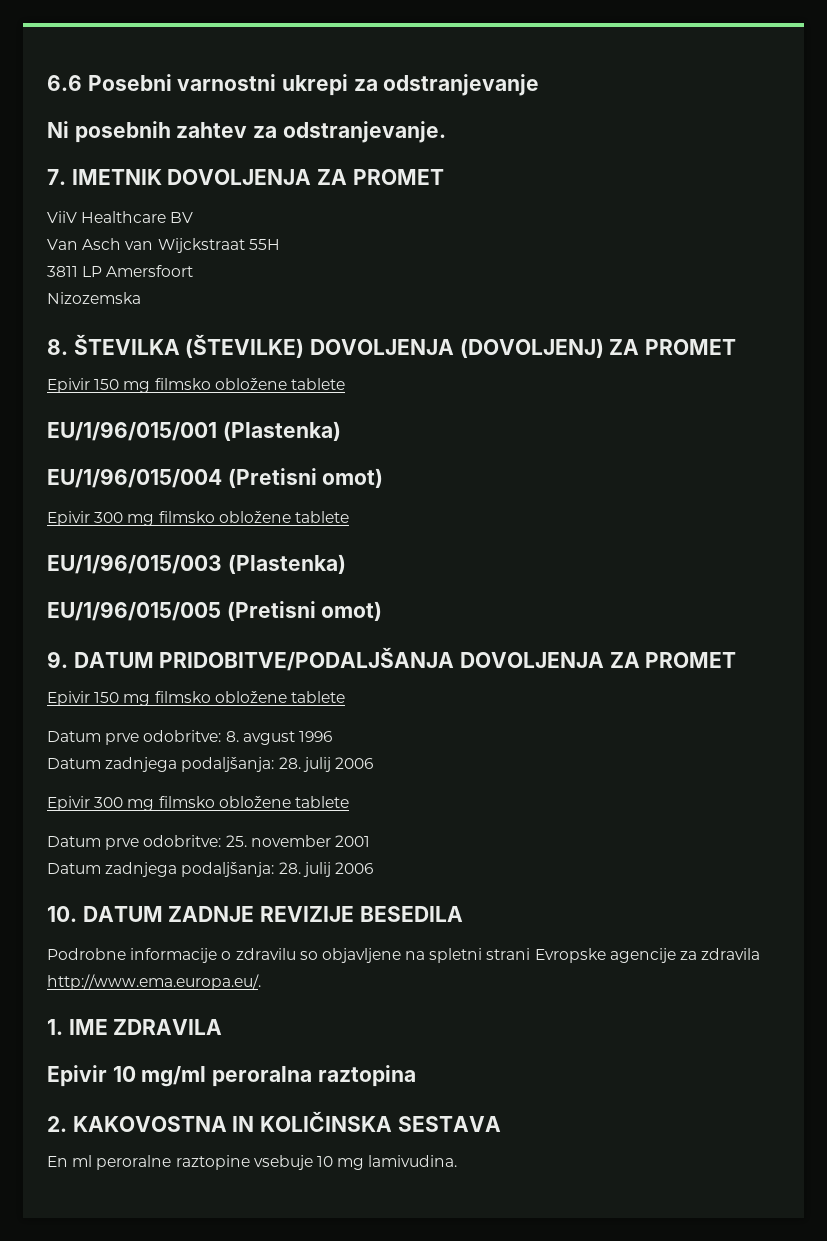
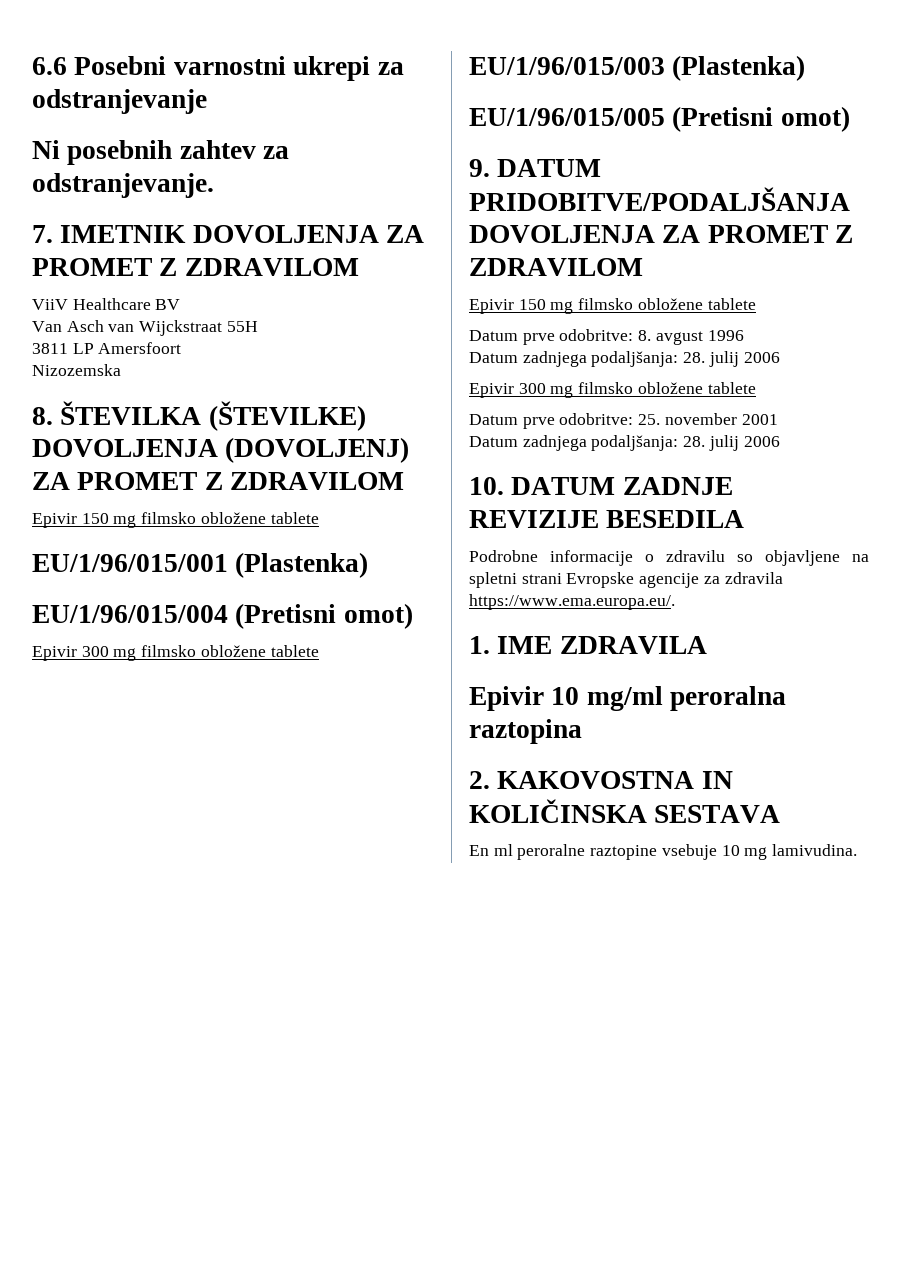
(444, 177) none -> [159,258,359,276] Z ZDRAVILOM
(737, 347) none -> [204,472,405,490] Z ZDRAVILOM
(737, 660) none -> [835,225,854,243] [469,258,643,276] Z ZDRAVILOM
[47,974,261,990] http://www.ema.europa.eu/. -> [469,594,675,610] https://www.ema.europa.eu/.

